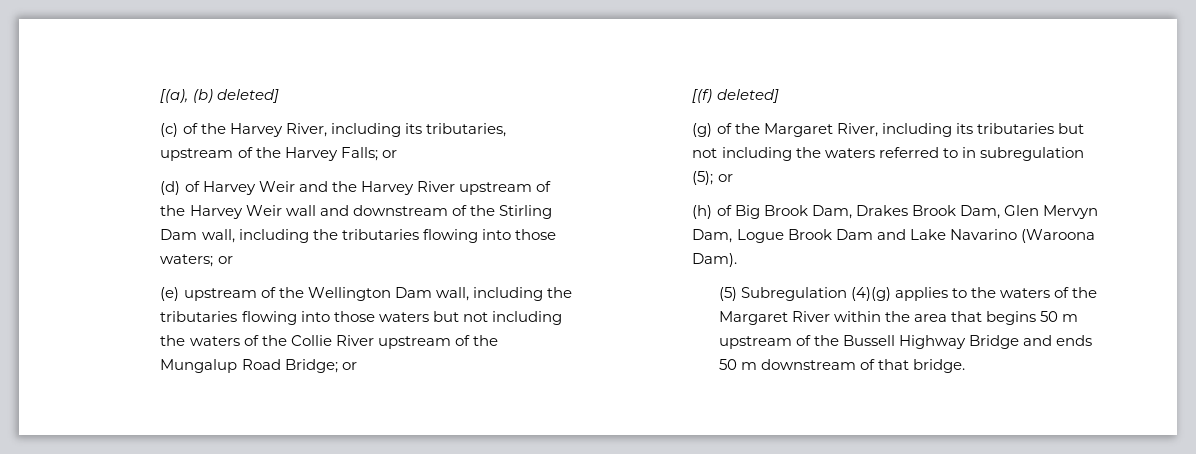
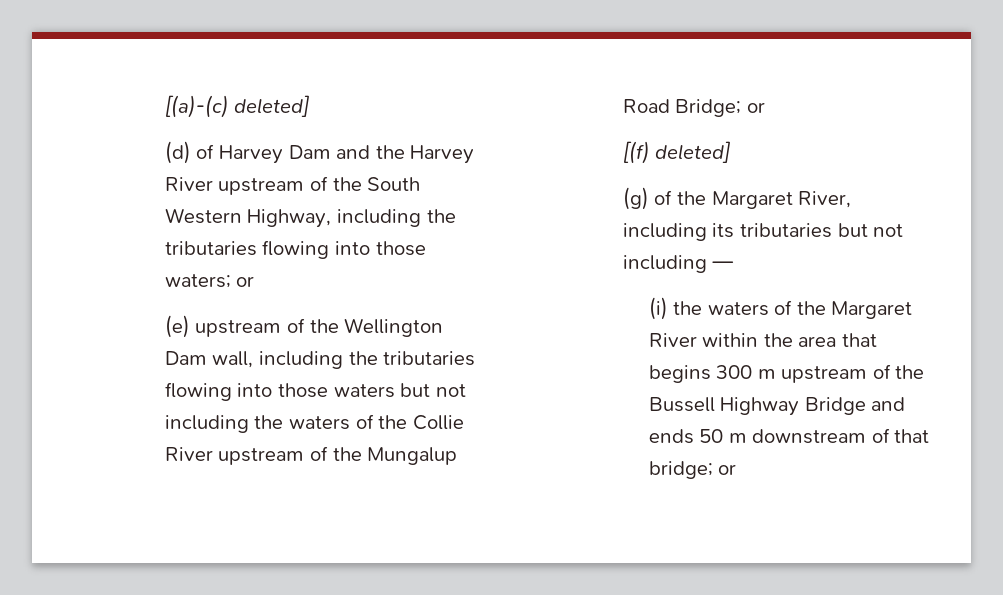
[160,89,279,103] [160,123,506,137] [160,147,397,161] [(a), (b) deleted] // (c) of the Harvey River, including its tributaries, upstream of the Harvey Falls; or -> [164,95,311,118] [(a)-(c) deleted]
[258,181,295,192] Weir -> [288,145,331,159] Dam
[189,205,552,219] [160,229,235,243] Harvey Weir wall and downstream of the Stirling Dam wall, -> [367,177,421,191] [164,208,332,228] South Western Highway,
[795,147,1084,161] [692,171,733,185] [692,205,1098,219] [692,229,1095,243] [692,253,738,267] [718,287,967,301] the waters referred to in subregulation (5); or // (h) of Big Brook Dam, Drakes Brook Dam, Glen Mervyn Dam, Logue Brook Dam and Lake Navarino (Waroona Dam). // (5) Subregulation (4)(g) applies to -> [712,261,735,269] [648,297,668,320] — // (i)
[1039,311,1058,322] 50 -> [716,365,753,379] 300
[912,359,965,373] bridge. -> [648,461,737,479] bridge; or

